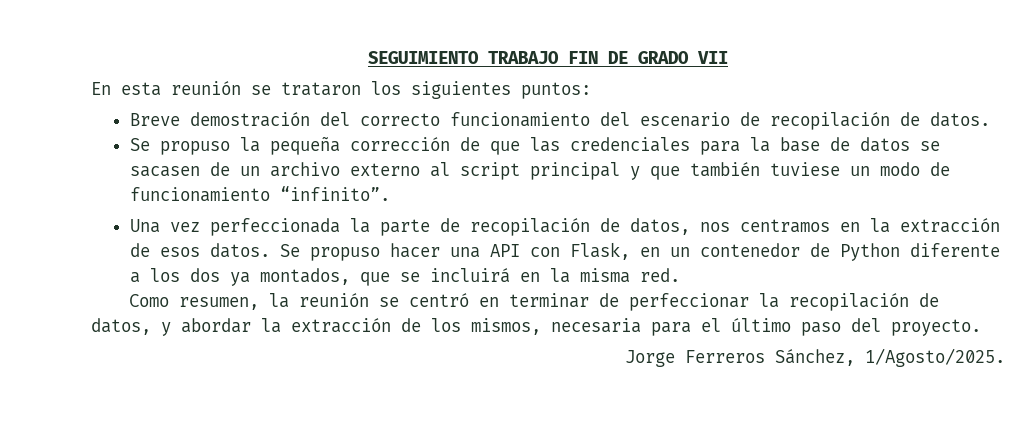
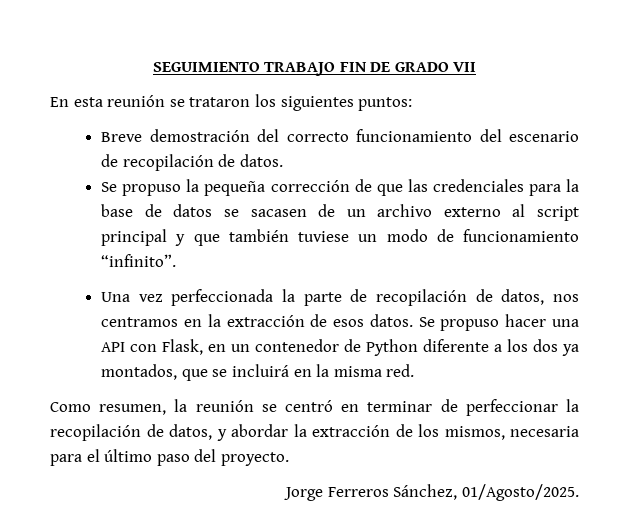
[865,348,1005,367] 1/Agosto/2025. -> [461,484,579,501] 01/Agosto/2025.

